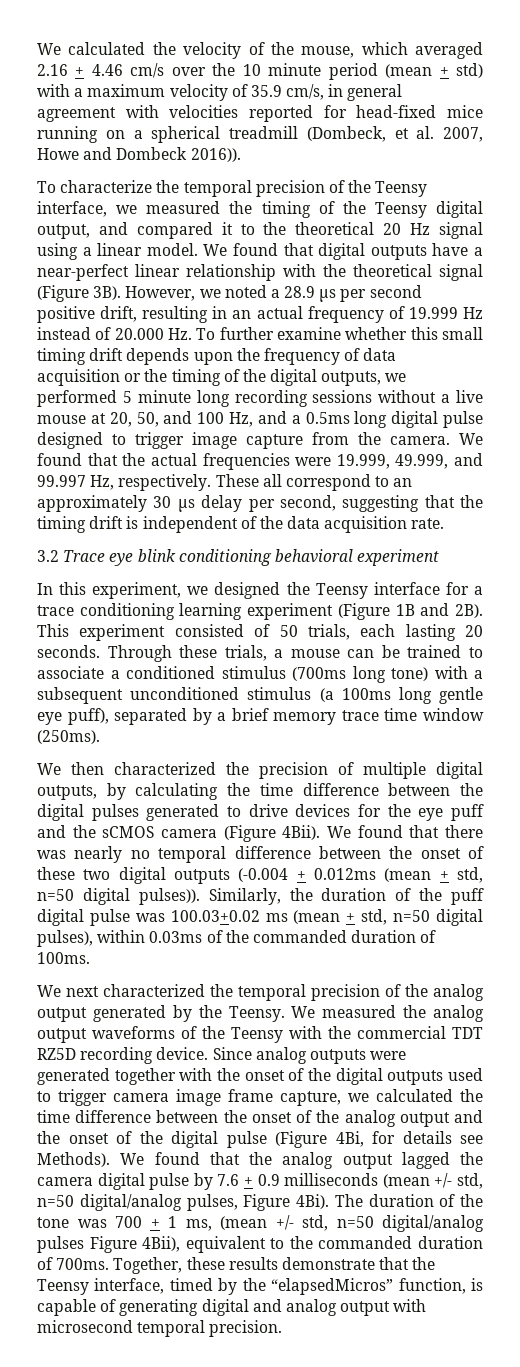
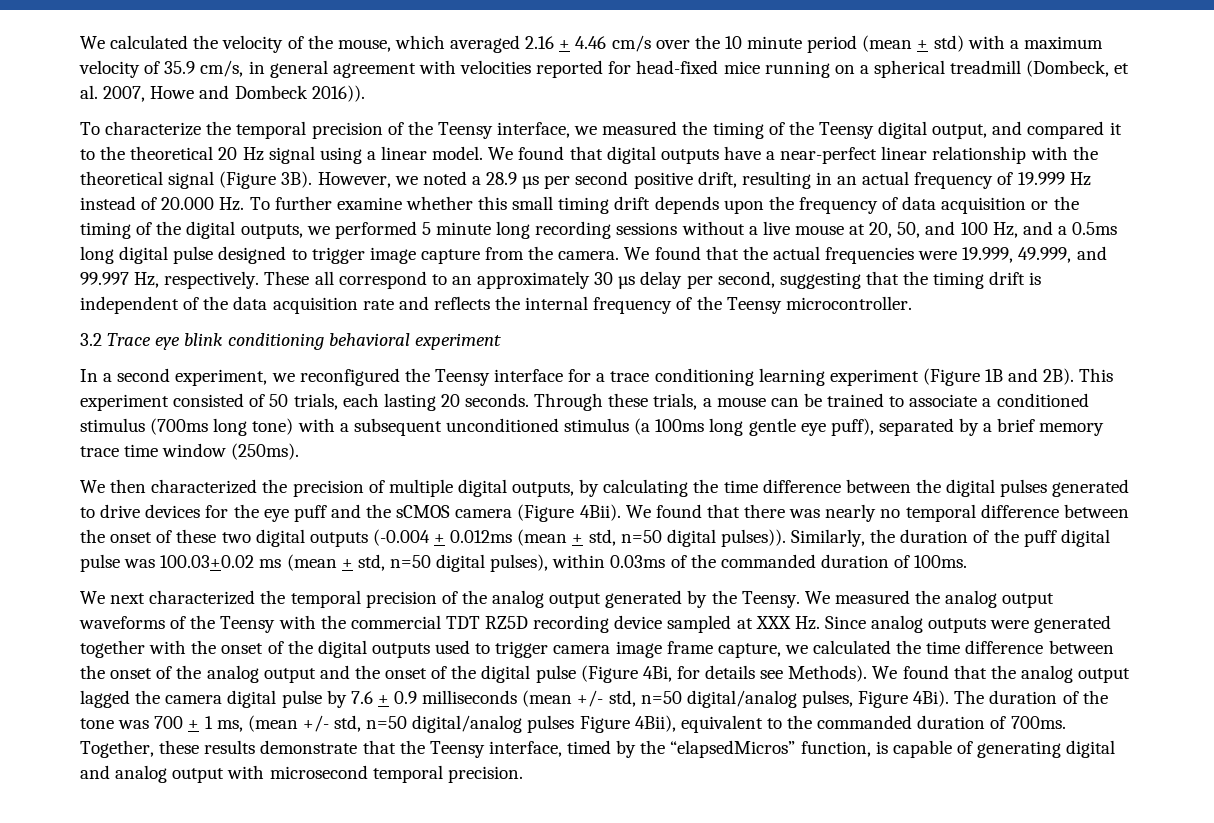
[411,518,445,529] rate. -> [362,296,912,314] rate and reflects the internal frequency of the Teensy microcontroller.
[59,582,87,595] this -> [103,368,171,382] a second
[214,582,281,599] designed -> [299,368,400,386] reconfigured
[156,1047,209,1060] device. -> [614,615,820,633] device sampled at XXX Hz.

